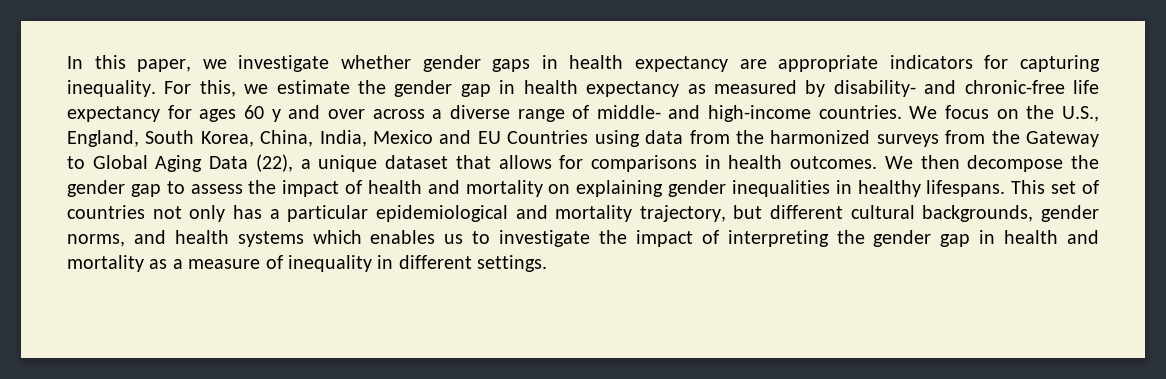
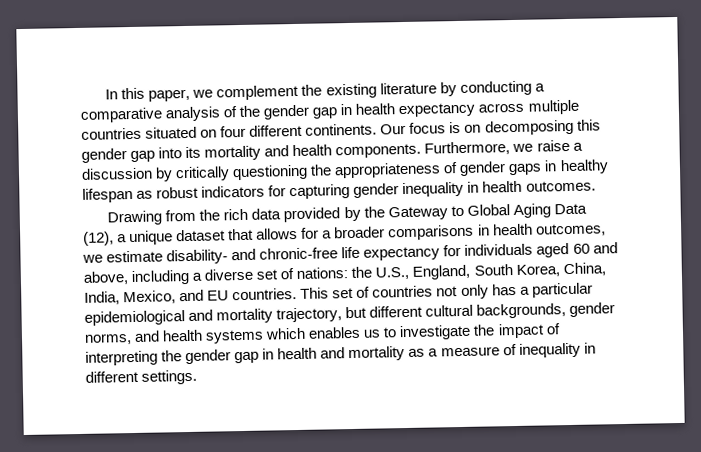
[238,55,1101,72] [67,80,350,97] investigate whether gender gaps in health expectancy are appropriate indicators for capturing inequality. For this, we estimate -> [216,80,545,101] [80,106,238,123] complement the existing literature by conducting a comparative analysis of
[687,80,826,97] as measured by -> [478,99,579,115] [81,119,601,140] [81,139,583,163] [81,159,609,182] [82,180,596,203] [107,203,587,226] [83,223,606,246] [82,250,164,263] across multiple countries situated on four different continents. Our focus is on decomposing this gender gap into its mortality and health components. Furthermore, we raise a discussion by critically questioning the appropriateness of gender gaps in healthy lifespan as robust indicators for capturing gender inequality in health outcomes. // Drawing from the rich data provided by the Gateway to Global Aging Data (12), a unique dataset that allows for a broader comparisons in health outcomes, we estimate
[199,105,1019,122] ages 60 y and over across a diverse range of middle- and high-income countries. We focus on -> [464,242,618,258] [83,267,349,286] individuals aged 60 and above, including a diverse set of nations:
[373,130,434,144] Mexico -> [123,290,177,305] Mexico,
[507,130,1099,147] [67,154,1099,172] [67,180,1006,197] Countries using data from the harmonized surveys from the Gateway to Global Aging Data (22), a unique dataset that allows for comparisons in health outcomes. We then decompose the gender gap to assess the impact of health and mortality on explaining gender inequalities in healthy lifespans. -> [232,287,298,301] countries.

